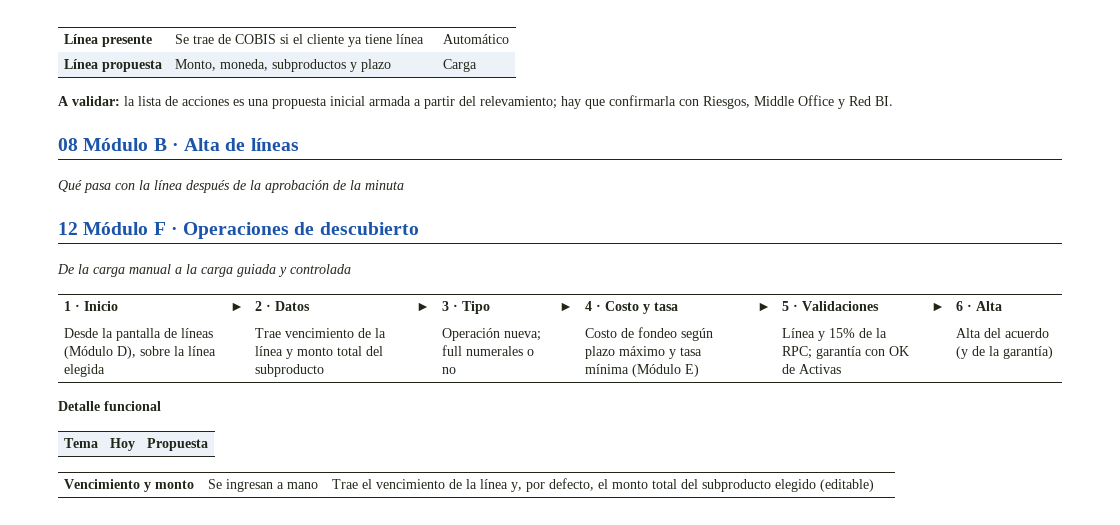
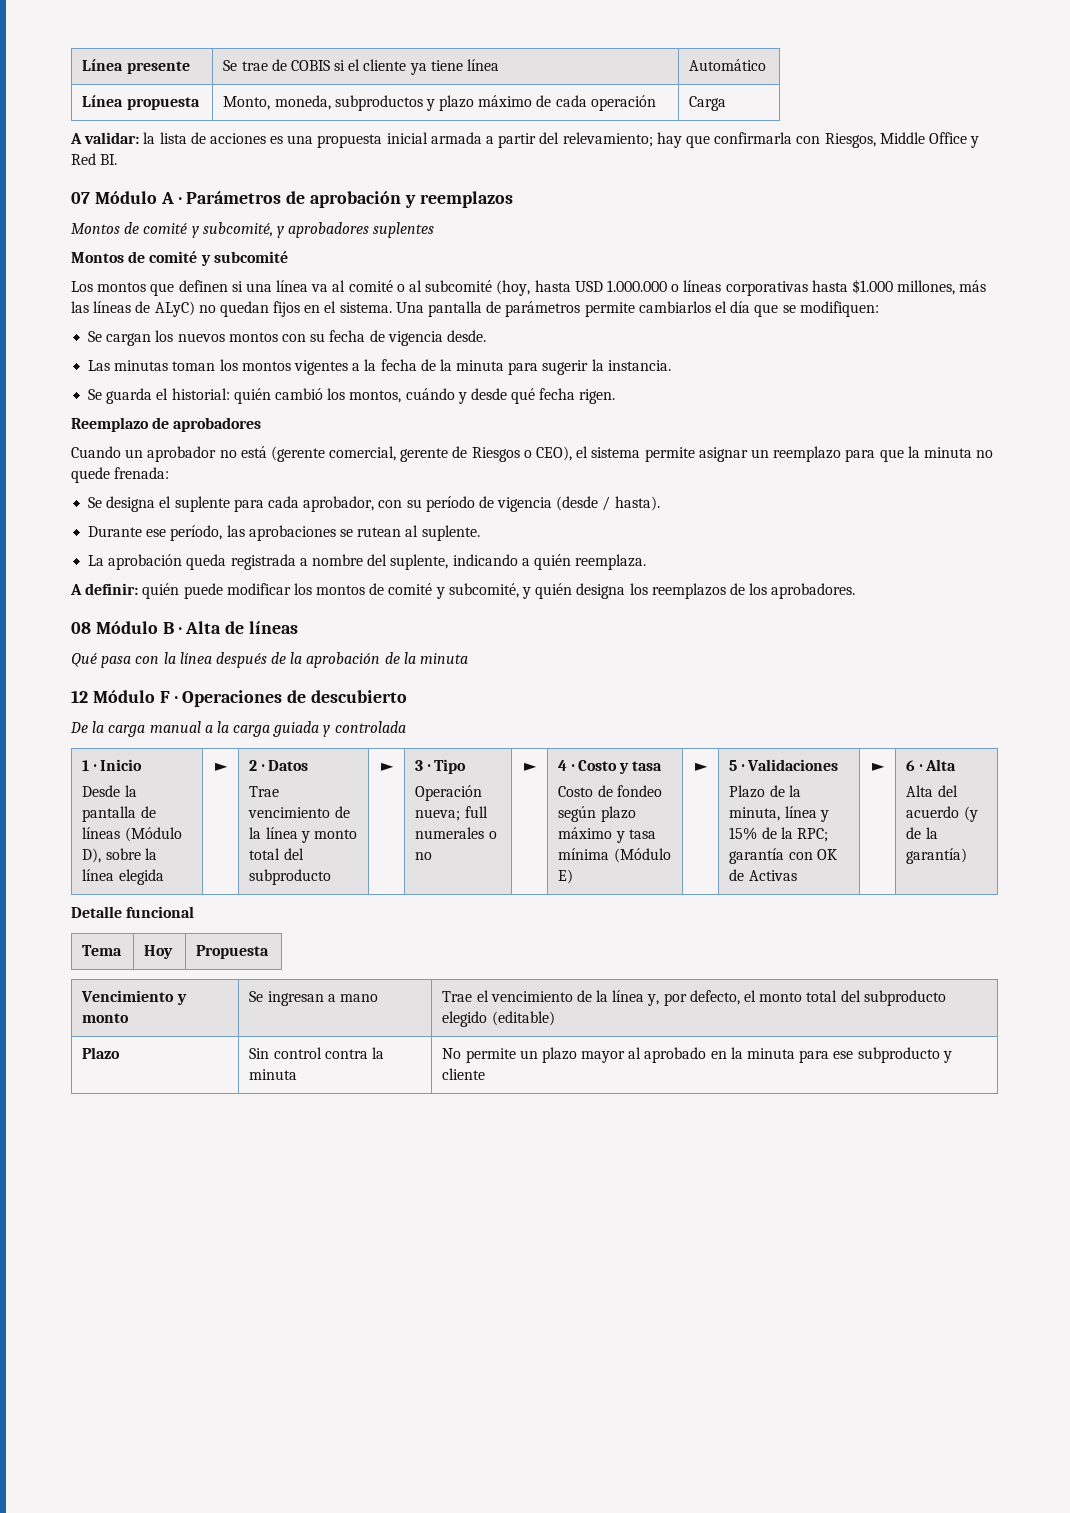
(391, 65) none -> [478,95,656,111] máximo de cada operación
(893, 101) none -> [71,191,513,208] [71,222,435,238] [71,251,288,266] [71,279,987,296] [71,301,879,317] [88,330,486,346] [88,359,671,375] [88,388,616,404] [71,417,262,432] [71,446,994,462] [71,467,170,483] [88,496,660,512] [88,525,480,541] [88,554,647,570] [70,583,856,599] // 07 Módulo A · Parámetros de aprobación y reemplazos // Montos de comité y subcomité, y aprobadores suplentes // Montos de comité y subcomité // Los montos que definen si una línea va al comité o al subcomité (hoy, hasta USD 1.000.000 o líneas corporativas hasta $1.000 millones, más las líneas de ALyC) no quedan fijos en el sistema. Una pantalla de parámetros permite cambiarlos el día que se modifiquen: // Se cargan los nuevos montos con su fecha de vigencia desde. // Las minutas toman los montos vigentes a la fecha de la minuta para sugerir la instancia. // Se guarda el historial: quién cambió los montos, cuándo y desde qué fecha rigen. // Reemplazo de aprobadores // Cuando un aprobador no está (gerente comercial, gerente de Riesgos o CEO), el sistema permite asignar un reemplazo para que la minuta no quede frenada: // Se designa el suplente para cada aprobador, con su período de vigencia (desde / hasta). // Durante ese período, las aprobaciones se rutean al suplente. // La aprobación queda registrada a nombre del suplente, indicando a quién reemplaza. // A definir: quién puede modificar los montos de comité y subcomité, y quién designa los reemplazos de los aprobadores.
[781,328,815,338] Línea -> [729,785,801,798] [729,806,817,821] Plazo de la minuta, línea
(874, 485) none -> [82,1047,121,1059] [249,1047,384,1059] [249,1069,298,1080] [442,1047,952,1063] [442,1068,486,1080] // Plazo | Sin control contra la minuta | No permite un plazo mayor al aprobado en la minuta para ese subproducto y cliente

